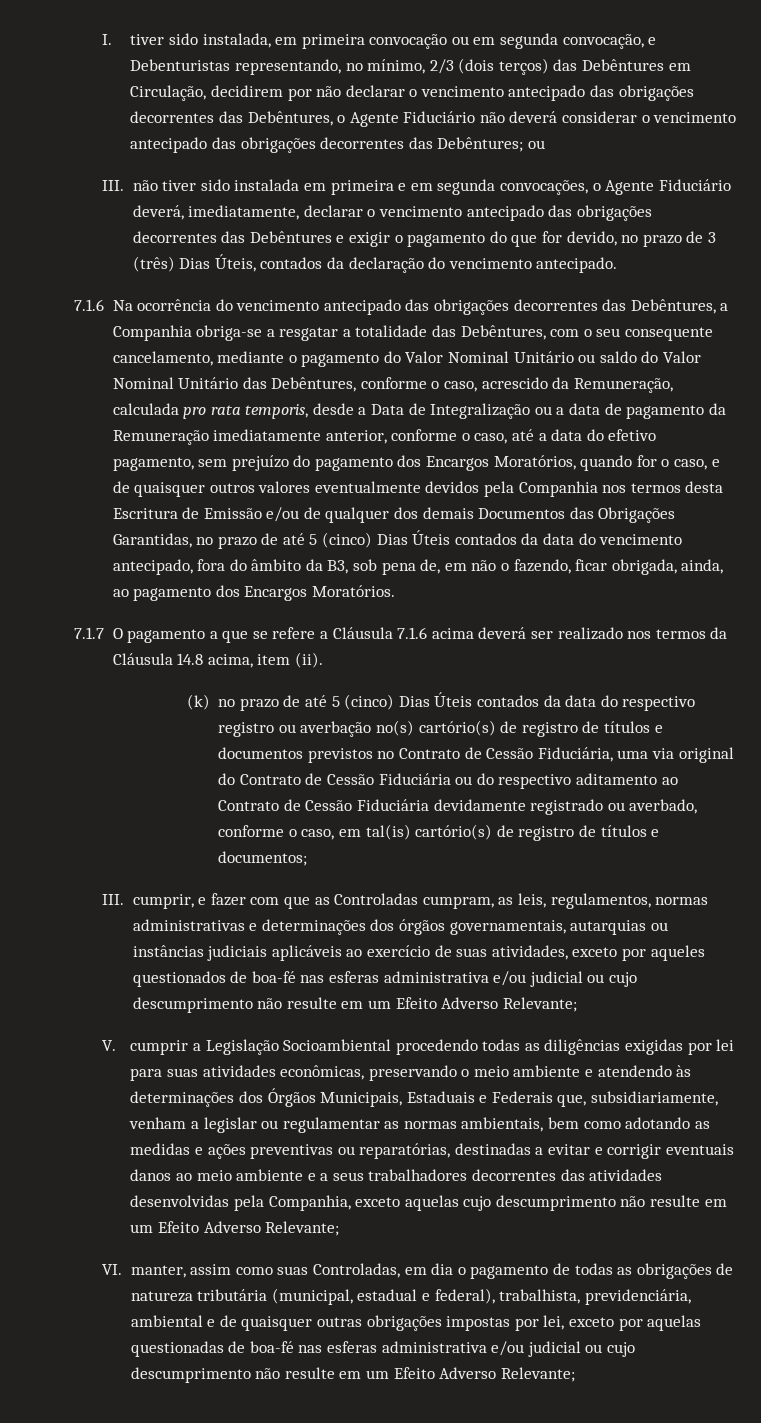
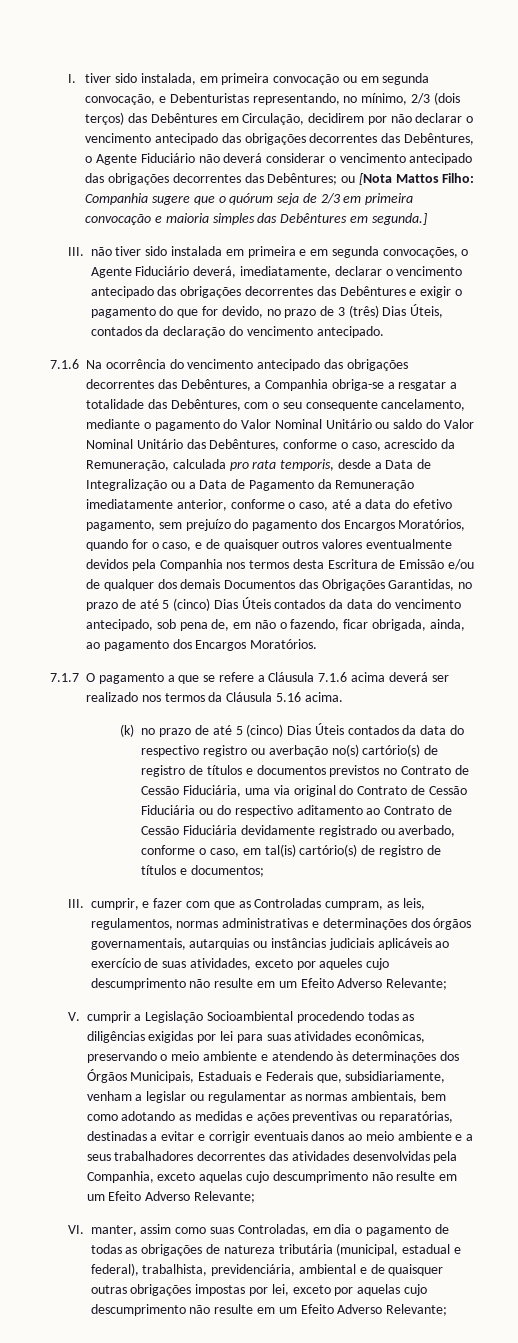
(545, 144) none -> [358,173,475,185] [85,193,414,205] [85,213,427,225] [Nota Mattos Filho: Companhia sugere que o quórum seja de 2/3 em primeira convocação e maioria simples das Debêntures em segunda.]
[568,403,705,419] data de pagamento -> [199,479,314,491] Data de Pagamento
[197,559,349,574] fora do âmbito da B3, -> (153, 625) none
[177,652,323,668] 14.8 acima, item (ii). -> [275,692,343,702] 5.16 acima.
[132,971,605,987] questionados de boa-fé nas esferas administrativa e/ou judicial ou -> (363, 964) none
[130,1341,603,1357] questionadas de boa-fé nas esferas administrativa e/ou judicial ou -> (401, 1290) none

